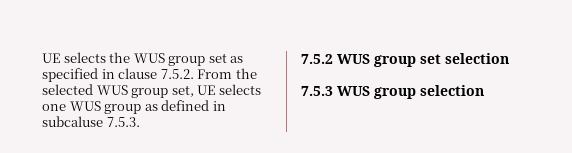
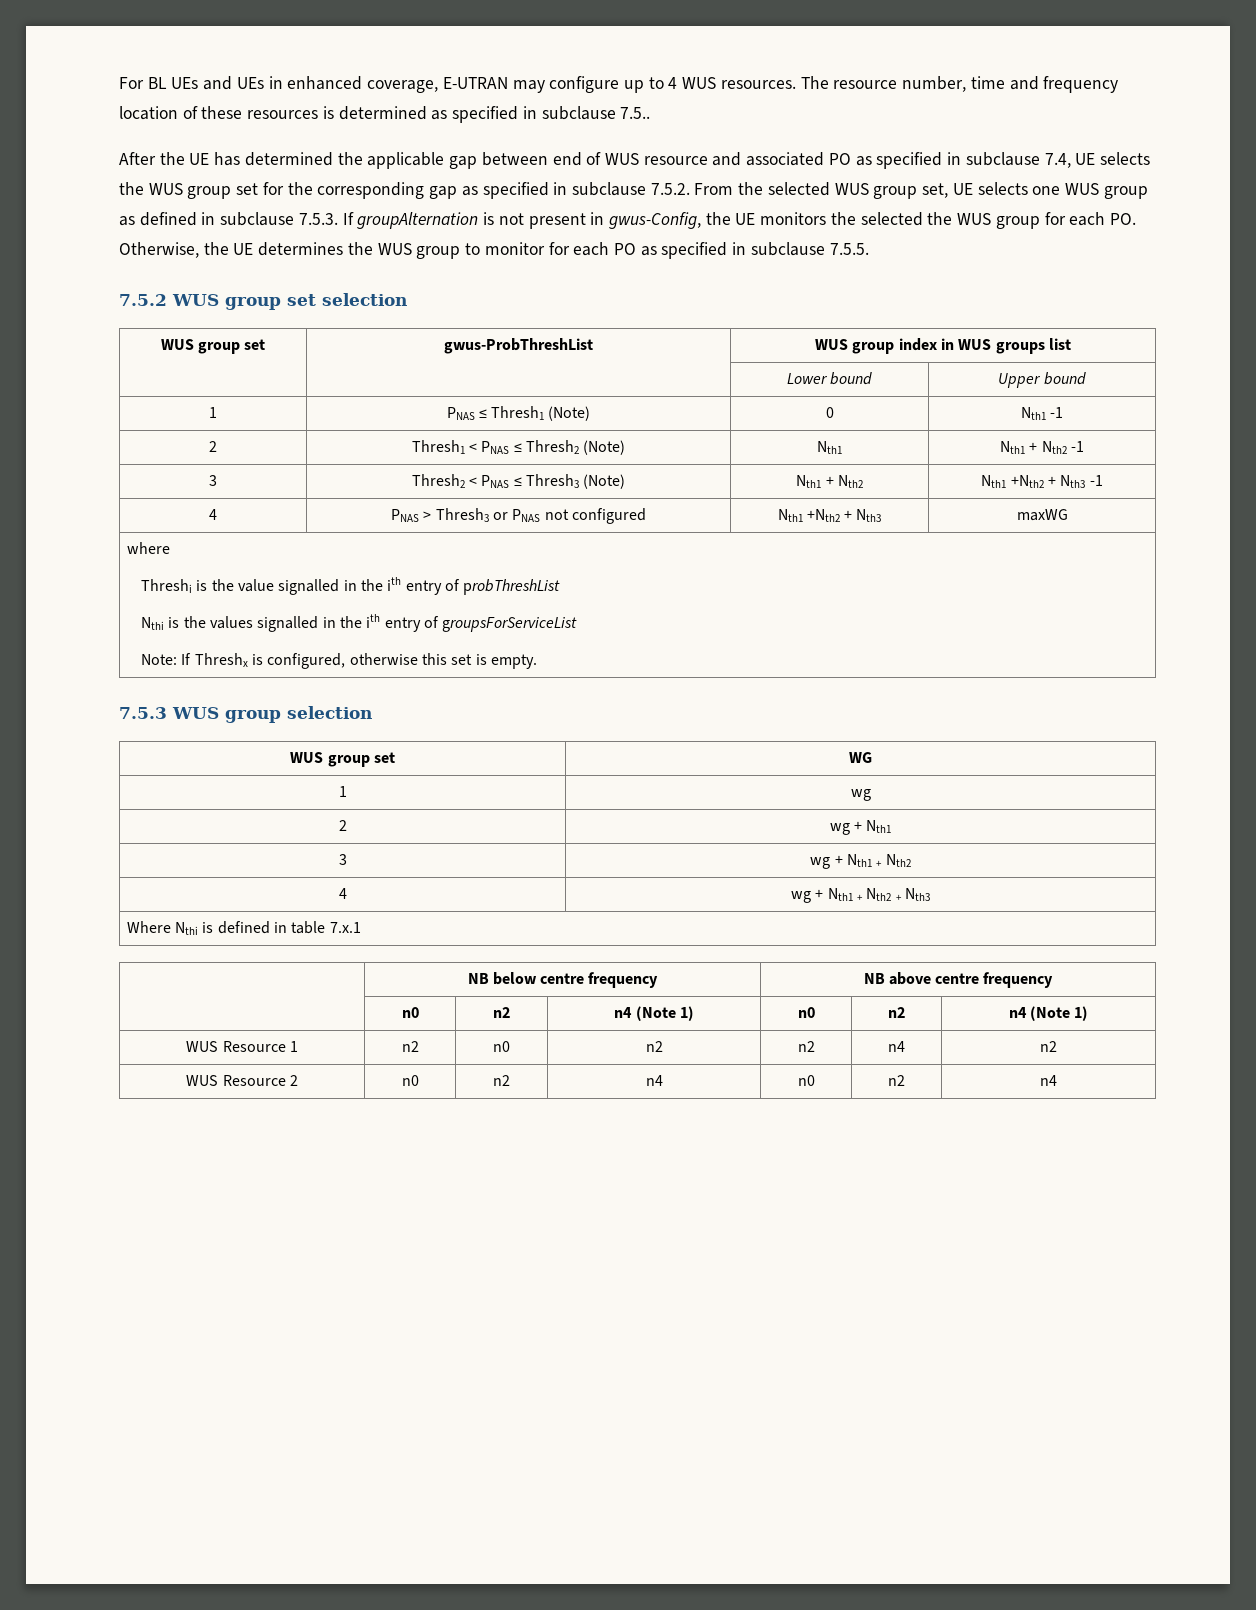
(42, 58) none -> [119,76,1119,93] [119,106,651,123] [119,152,1071,169] For BL UEs and UEs in enhanced coverage, E-UTRAN may configure up to 4 WUS resources. The resource number, time and frequency location of these resources is determined as specified in subclause 7.5.. // After the UE has determined the applicable gap between end of WUS resource and associated PO as specified in subclause 7.4,
[230,56,244,63] [42,68,158,82] as specified in clause -> [262,182,646,199] for the corresponding gap as specified in subclause
[42,116,103,127] subcaluse -> [220,212,295,226] subclause
(140, 122) none -> [342,212,1136,229] [119,242,869,259] If groupAlternation is not present in gwus-Config, the UE monitors the selected the WUS group for each PO. Otherwise, the UE determines the WUS group to monitor for each PO as specified in subclause 7.5.5.
[301,85,484,99] // 7.5.3 WUS group selection -> [160,339,266,354] [444,338,593,354] [815,338,1071,354] [786,372,873,385] [998,372,1086,388] [209,407,217,418] [446,406,591,421] [825,407,834,418] [1020,407,1064,420] [209,441,217,452] [411,440,626,455] [817,441,842,454] [1000,441,1084,454] [209,475,217,486] [411,474,626,489] [796,475,863,488] [981,475,1103,488] [209,509,217,520] [391,508,646,524] [777,509,882,522] [1016,509,1068,521] [126,542,170,554] [141,577,561,595] [141,614,578,632] [141,653,538,669] [119,706,372,723] [290,752,395,767] [848,752,872,763] [338,786,347,797] [850,789,871,801] [338,820,347,831] [829,820,892,835] [338,854,347,865] [810,854,911,869] [338,888,347,899] [791,888,930,903] [126,921,361,935] [467,972,659,988] [863,972,1054,988] [401,1007,419,1018] [493,1007,510,1018] [614,1006,694,1021] [797,1007,815,1018] [888,1007,905,1018] [1008,1006,1089,1021] [186,1041,298,1052] [401,1041,419,1052] [493,1041,510,1052] [645,1041,663,1052] [797,1041,815,1052] [888,1041,905,1052] [1040,1041,1057,1052] [186,1075,298,1086] [401,1075,419,1086] [493,1075,510,1086] [645,1075,663,1086] [797,1075,815,1086] [888,1075,905,1086] [1040,1075,1057,1086] // WUS group set | gwus-ProbThreshList | WUS group index in WUS groups list // | | Lower bound | Upper bound // 1 | PNAS ≤ Thresh1 (Note) | 0 | Nth1 -1 // 2 | Thresh1 < PNAS ≤ Thresh2 (Note) | Nth1 | Nth1 + Nth2 -1 // 3 | Thresh2 < PNAS ≤ Thresh3 (Note) | Nth1 + Nth2 | Nth1 +Nth2 + Nth3 -1 // 4 | PNAS > Thresh3 or PNAS not configured | Nth1 +Nth2 + Nth3 | maxWG // where // Threshi is the value signalled in the ith entry of probThreshList // Nthi is the values signalled in the ith entry of groupsForServiceList // Note: If Threshx is configured, otherwise this set is empty. // 7.5.3 WUS group selection // WUS group set | WG // 1 | wg // 2 | wg + Nth1 // 3 | wg + Nth1 + Nth2 // 4 | wg + Nth1 + Nth2 + Nth3 // Where Nthi is defined in table 7.x.1 // | NB below centre frequency | NB above centre frequency // | n0 | n2 | n4 (Note 1) | n0 | n2 | n4 (Note 1) // WUS Resource 1 | n2 | n0 | n2 | n2 | n4 | n2 // WUS Resource 2 | n0 | n2 | n4 | n0 | n2 | n4

